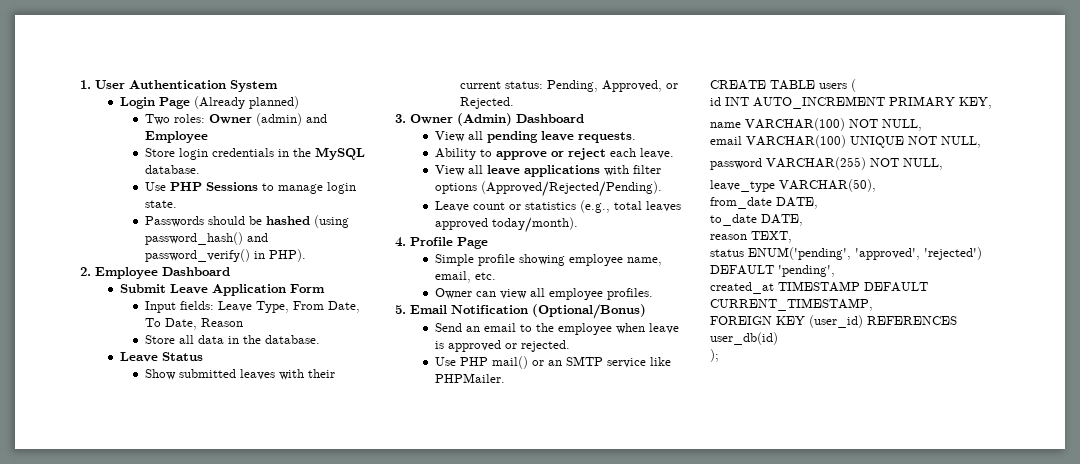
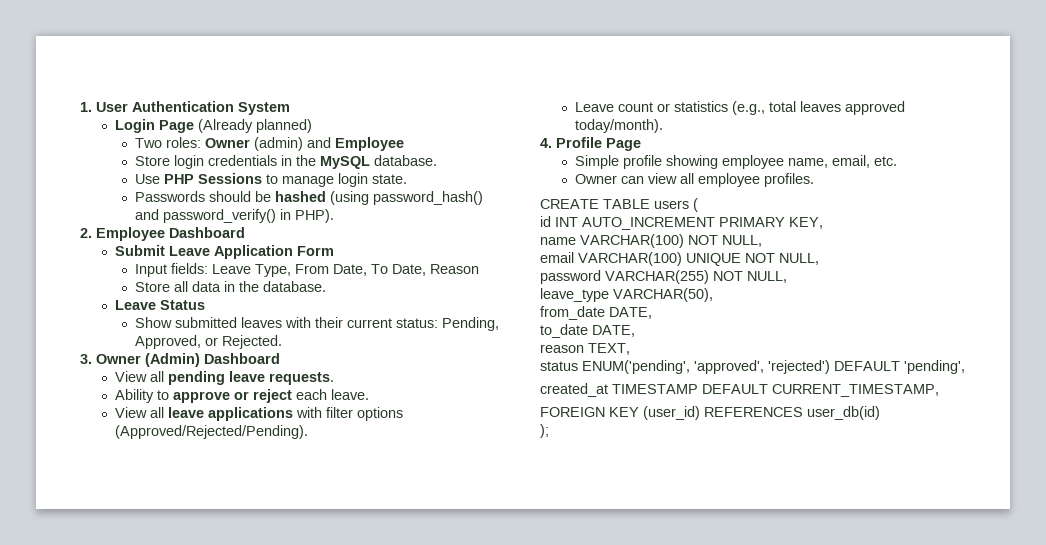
[395,304,646,319] [434,323,679,335] [434,340,570,352] [434,356,671,369] [434,373,505,383] // 5. Email Notification (Optional/Bonus) // Send an email to the employee when leave is approved or rejected. // Use PHP mail() or an SMTP service like PHPMailer. -> (815, 180) none

